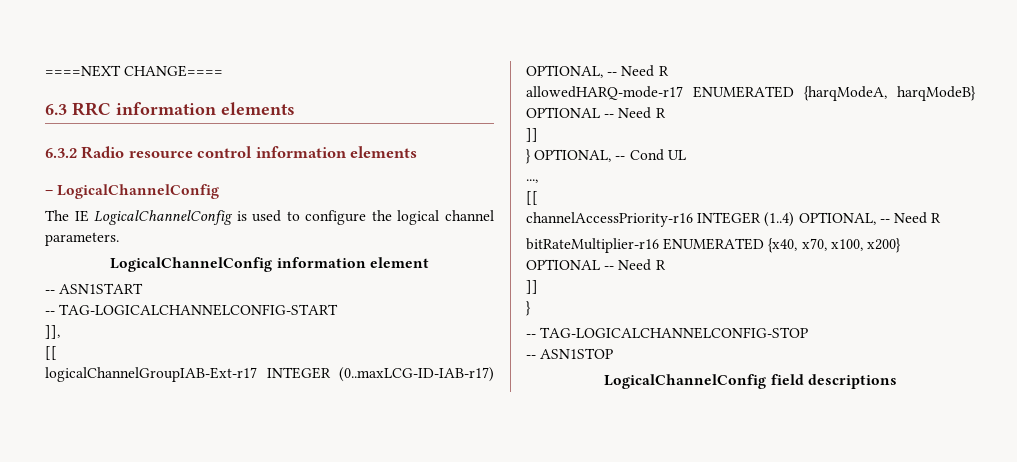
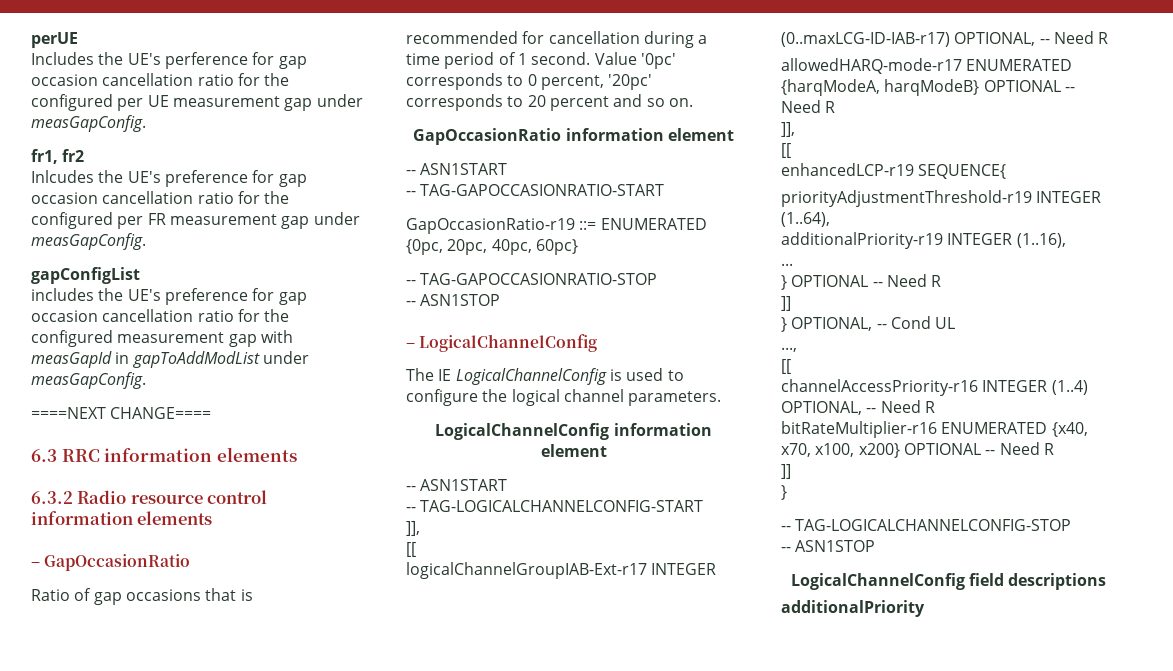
(45, 71) none -> [31,32,78,48] [31,52,307,69] [31,73,290,86] [31,94,363,111] [31,115,146,132] [31,149,85,164] [31,170,307,187] [31,191,290,204] [31,212,360,229] [31,233,146,250] [31,267,140,284] [31,288,307,305] [31,309,290,322] [31,330,293,347] [31,351,309,368] [31,372,146,389] perUE // Includes the UE's perference for gap occasion cancellation ratio for the configured per UE measurement gap under measGapConfig. // fr1, fr2 // Inlcudes the UE's preference for gap occasion cancellation ratio for the configured per FR measurement gap under measGapConfig. // gapConfigList // includes the UE's preference for gap occasion cancellation ratio for the configured measurement gap with measGapId in gapToAddModList under measGapConfig. //
(418, 152) none -> [31,554,191,571] [31,588,253,605] [406,31,708,48] [406,52,676,69] [406,73,653,90] [406,94,693,111] [413,128,734,145] [406,163,508,175] [406,184,665,196] [406,218,707,234] [406,239,578,255] [406,273,658,285] [406,294,501,306] // – GapOccasionRatio // Ratio of gap occasions that is recommended for cancellation during a time period of 1 second. Value '0pc' corresponds to 0 percent, '20pc' corresponds to 20 percent and so on. // GapOccasionRatio information element // -- ASN1START // -- TAG-GAPOCCASIONRATIO-START // GapOccasionRatio-r19 ::= ENUMERATED {0pc, 20pc, 40pc, 60pc} // -- TAG-GAPOCCASIONRATIO-STOP // -- ASN1STOP
(666, 113) none -> [781,122,795,137] [781,143,791,158] [781,163,1007,179] [781,190,1102,207] [781,212,830,227] [781,232,1066,249] [781,263,793,266] [781,274,942,290] // ]], // [[ // enhancedLCP-r19 SEQUENCE{ // priorityAdjustmentThreshold-r19 INTEGER (1..64), // additionalPriority-r19 INTEGER (1..16), // ... // } OPTIONAL -- Need R
(897, 381) none -> [781,600,925,617] // additionalPriority

